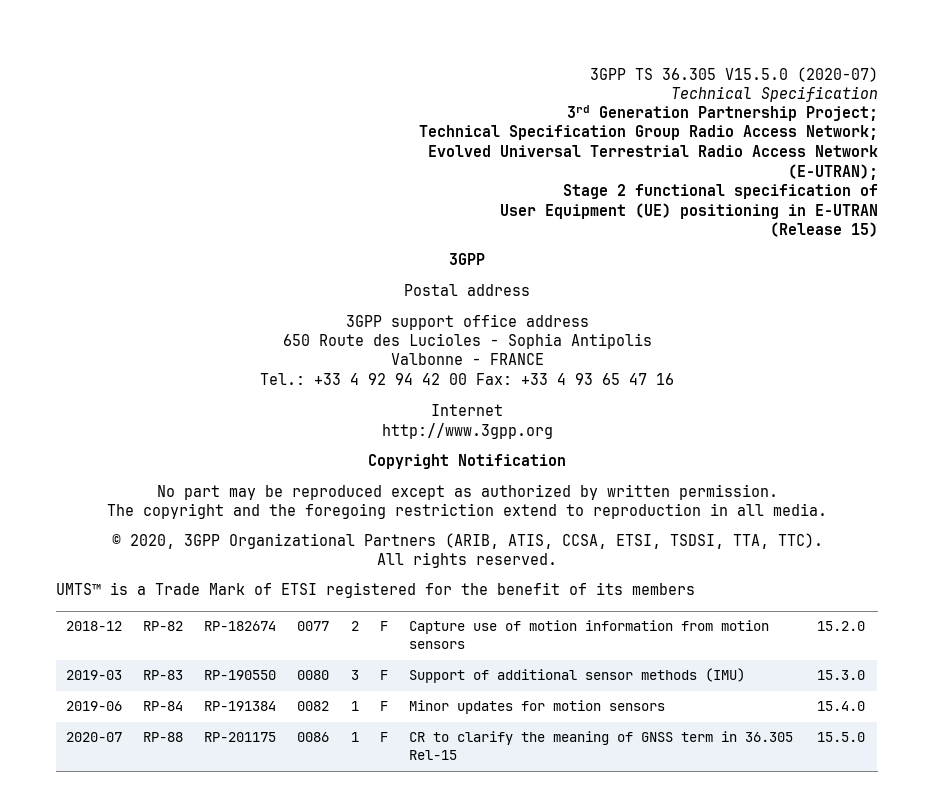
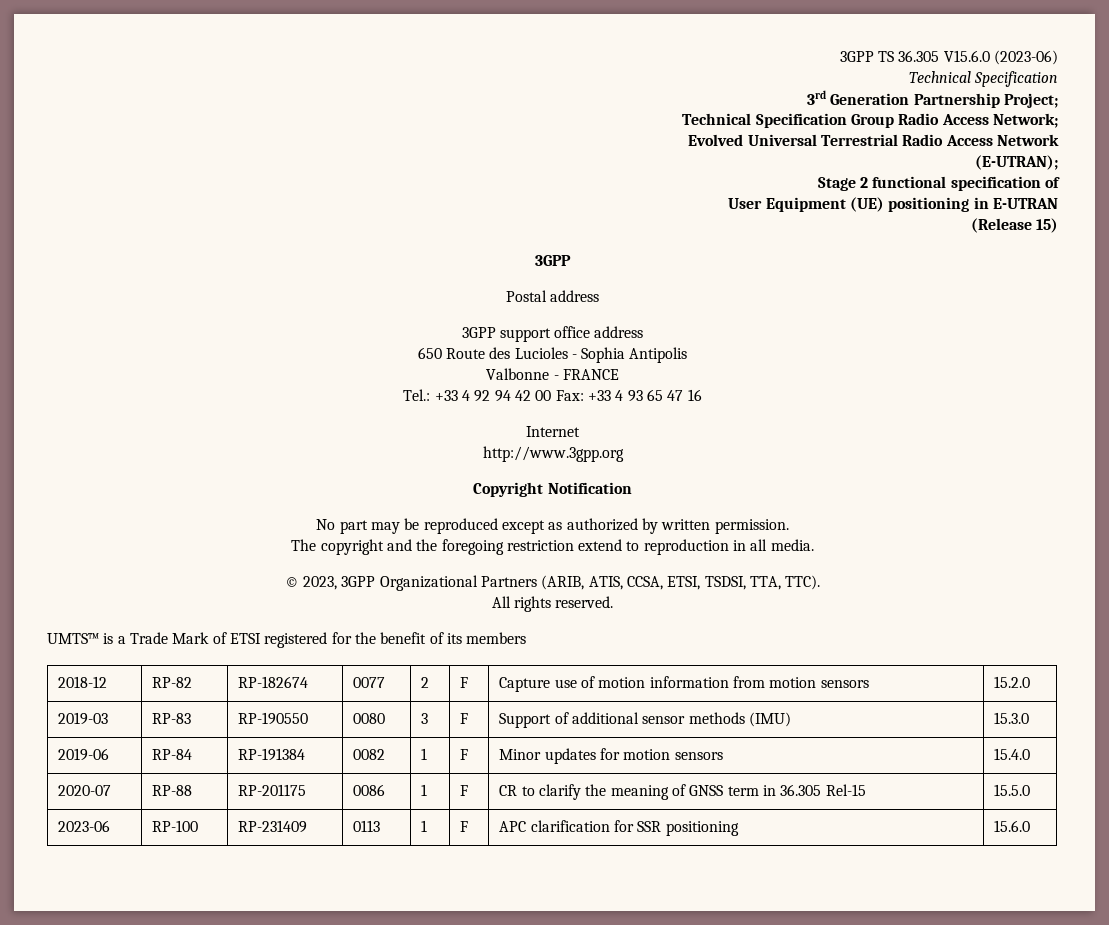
[725,67,878,82] V15.5.0 (2020-07) -> [943,50,1059,65] V15.6.0 (2023-06)
[129,534,175,549] 2020, -> [303,576,338,590] 2023,
(866, 737) none -> [58,820,111,832] [152,820,199,832] [238,820,308,833] [353,820,381,832] [421,820,428,832] [460,821,469,832] [499,820,739,836] [994,820,1031,832] // 2023-06 | RP-100 | RP-231409 | 0113 | 1 | F | APC clarification for SSR positioning | 15.6.0

